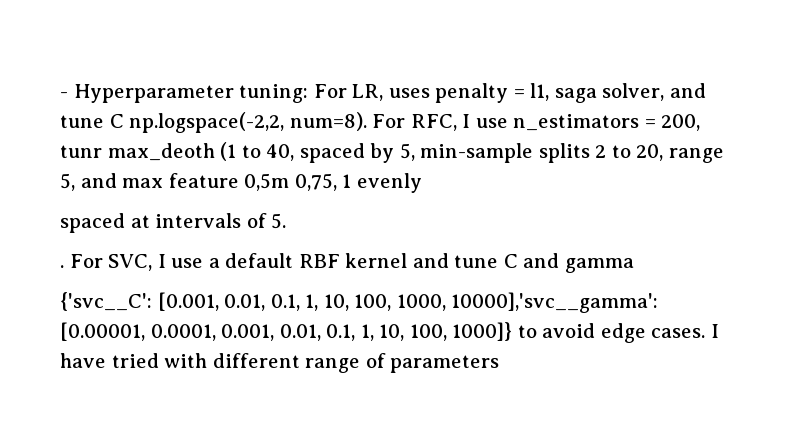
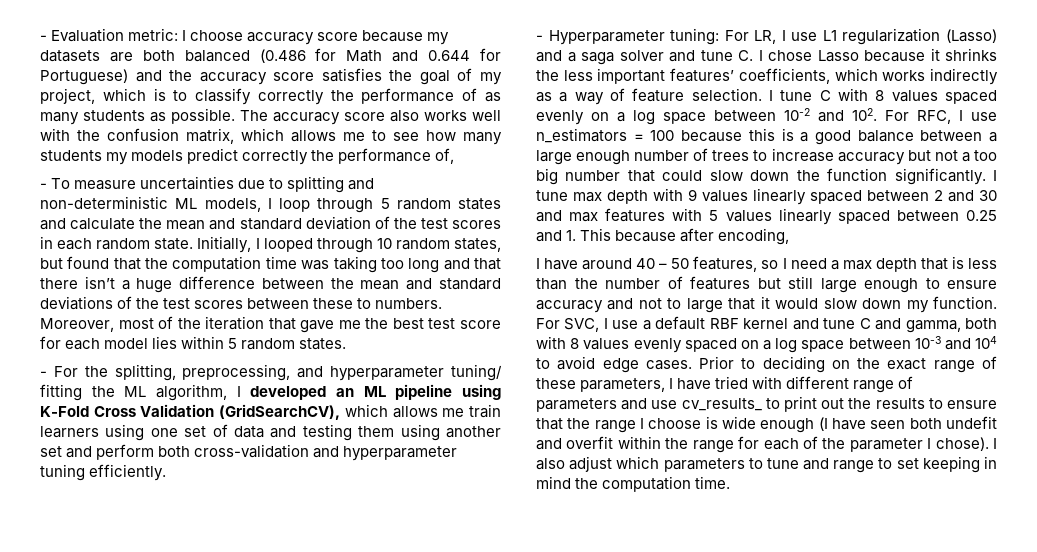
[60,83,706,103] [60,112,367,133] - Hyperparameter tuning: For LR, uses penalty = l1, saga solver, and tune C np.logspace(-2,2, num=8). -> [40,28,450,45] [40,48,502,63] [40,68,502,85] [40,88,501,105] [40,108,501,125] [40,128,502,145] [40,148,455,165] [40,176,375,193] [40,196,501,213] [40,216,502,230] [40,236,502,253] [40,256,502,273] [40,276,501,293] [40,296,443,310] [40,316,502,333] [40,336,347,350] [40,364,503,381] [40,384,502,401] [40,404,502,420] [40,424,501,441] [40,444,458,461] [40,464,167,481] [536,28,997,45] [536,48,997,65] [536,68,998,85] [536,88,997,105] [536,108,877,125] - Evaluation metric: I choose accuracy score because my datasets are both balanced (0.486 for Math and 0.644 for Portuguese) and the accuracy score satisfies the goal of my project, which is to classify correctly the performance of as many students as possible. The accuracy score also works well with the confusion matrix, which allows me to see how many students my models predict correctly the performance of, // - To measure uncertainties due to splitting and non-deterministic ML models, I loop through 5 random states and calculate the mean and standard deviation of the test scores in each random state. Initially, I looped through 10 random states, but found that the computation time was taking too long and that there isn’t a huge difference between the mean and standard deviations of the test scores between these to numbers. Moreover, most of the iteration that gave me the best test score for each model lies within 5 random states. // - For the splitting, preprocessing, and hyperparameter tuning/ fitting the ML algorithm, I developed an ML pipeline using K-Fold Cross Validation (GridSearchCV), which allows me train learners using one set of data and testing them using another set and perform both cross-validation and hyperparameter tuning efficiently. // - Hyperparameter tuning: For LR, I use L1 regularization (Lasso) and a saga solver and tune C. I chose Lasso because it shrinks the less important features’ coefficients, which works indirectly as a way of feature selection. I tune C with 8 values spaced evenly on a log space between 10-2 and 102.
[661,114,701,131] [60,142,724,163] [60,173,422,193] [60,213,287,233] [60,265,64,268] 200, tunr max_deoth (1 to 40, spaced by 5, min-sample splits 2 to 20, range 5, and max feature 0,5m 0,75, 1 evenly // spaced at intervals of 5. // . -> [650,128,997,145] [536,148,997,165] [536,168,997,185] [536,188,997,205] [536,208,997,225] [536,228,790,245] [536,256,997,272] [536,276,997,293] [536,296,997,313] 100 because this is a good balance between a large enough number of trees to increase accuracy but not a too big number that could slow down the function significantly. I tune max depth with 9 values linearly spaced between 2 and 30 and max features with 5 values linearly spaced between 0.25 and 1. This because after encoding, // I have around 40 – 50 features, so I need a max depth that is less than the number of features but still large enough to ensure accuracy and not to large that it would slow down my function.
[564,258,634,273] [60,292,659,313] [60,322,706,343] gamma // {'svc__C': [0.001, 0.01, 0.1, 1, 10, 100, 1000, 10000],'svc__gamma': [0.00001, 0.0001, 0.001, 0.01, 0.1, 1, 10, 100, 1000]} to avoid edge cases. -> [905,318,997,333] [536,336,997,353] [536,356,997,373] [536,378,666,392] gamma, both with 8 values evenly spaced on a log space between 10-3 and 104 to avoid edge cases. Prior to deciding on the exact range of these parameters,
(500, 364) none -> [621,396,997,412] [536,416,997,433] [536,436,998,453] [536,456,997,473] [536,476,731,492] and use cv_results_ to print out the results to ensure that the range I choose is wide enough (I have seen both undefit and overfit within the range for each of the parameter I chose). I also adjust which parameters to tune and range to set keeping in mind the computation time.

